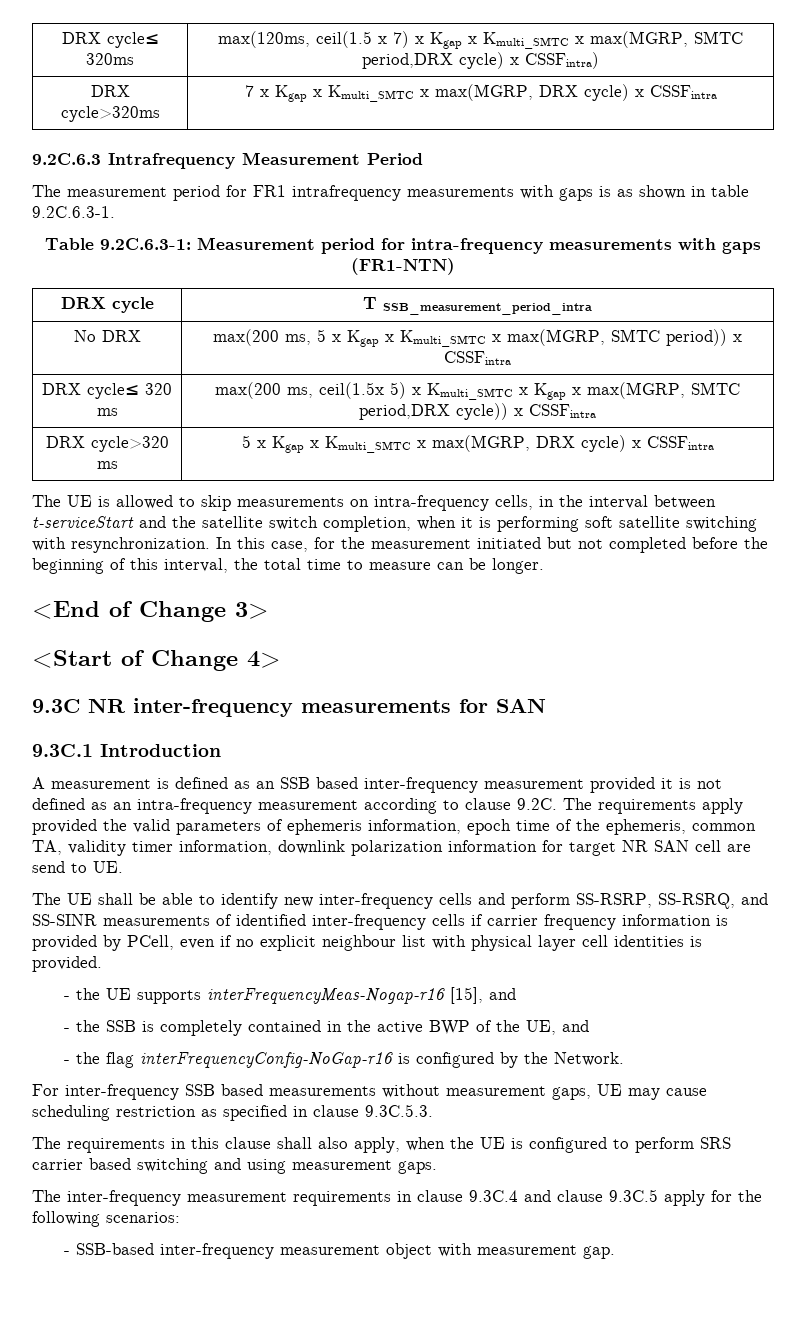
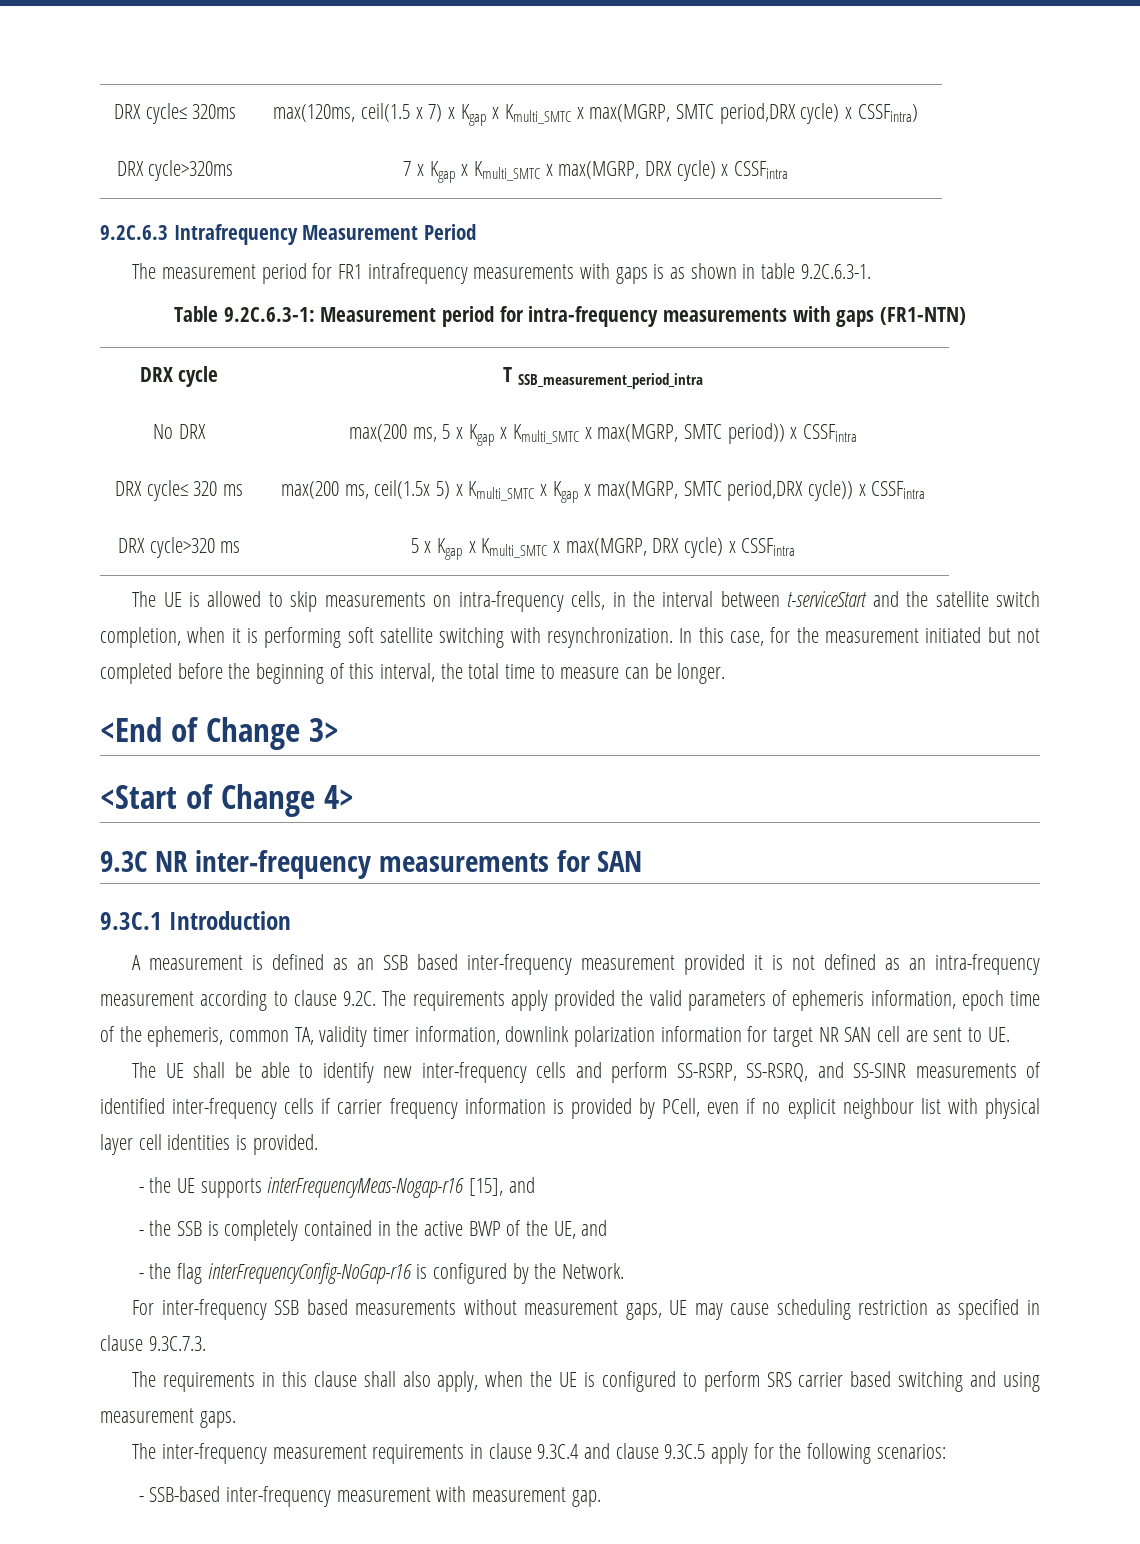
[32,861,65,873] send -> [933,1027,963,1042] sent
[365,1104,433,1117] 9.3C.5.3. -> [148,1336,206,1351] 9.3C.7.3.
[386,1243,433,1259] object -> (431, 1494) none

